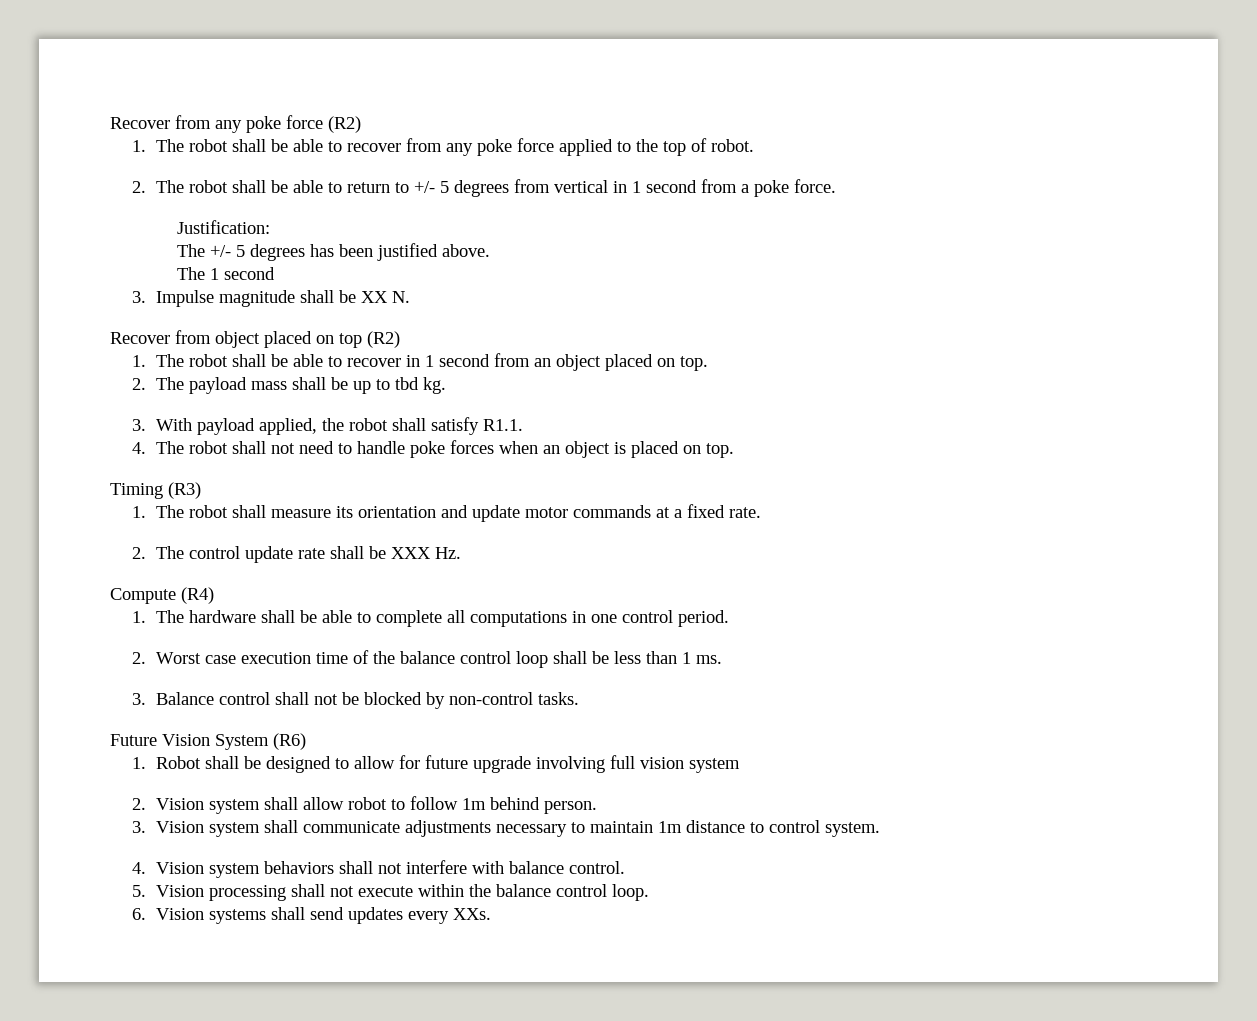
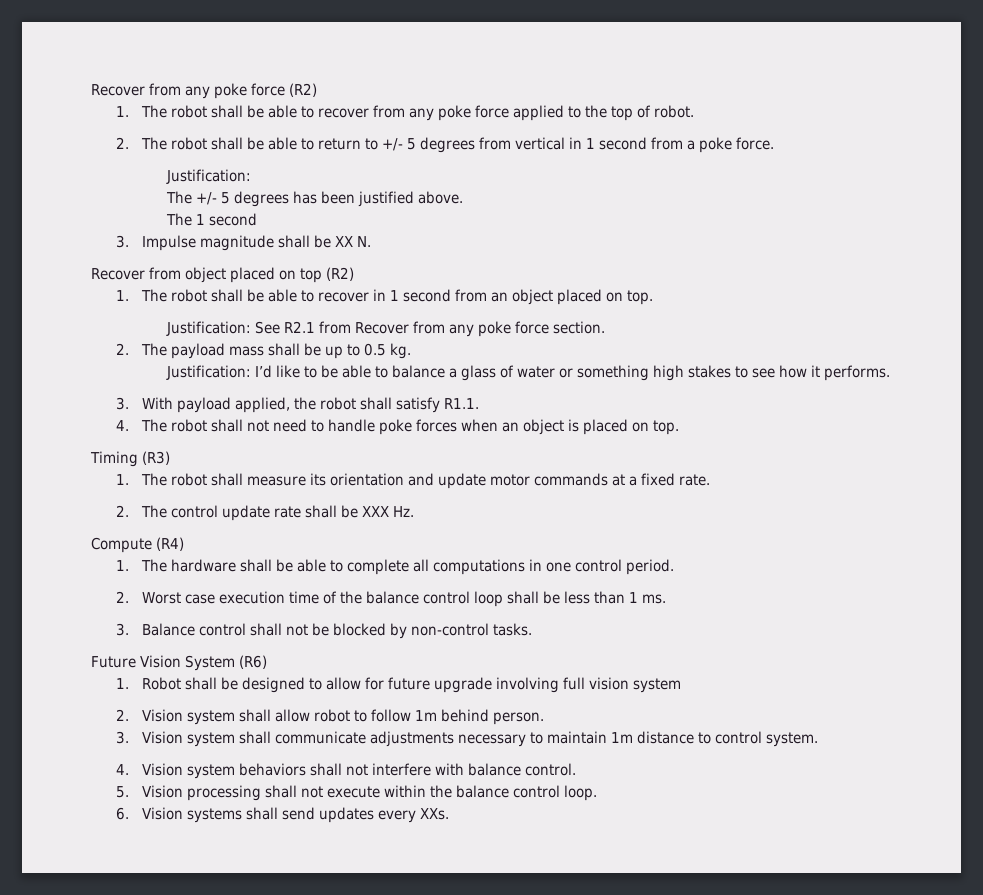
(708, 363) none -> [166,321,606,337] // Justification: See R2.1 from Recover from any poke force section.
[394,377,419,390] tbd -> [363,343,386,356] 0.5
(446, 385) none -> [166,365,891,381] // Justification: I’d like to be able to balance a glass of water or something high stakes to see how it performs.

